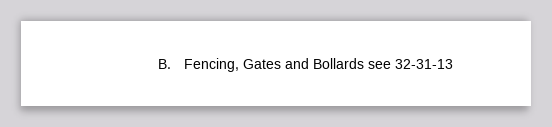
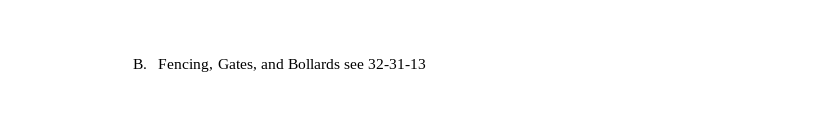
[242,59,281,69] Gates -> [217,59,257,71] Gates,

